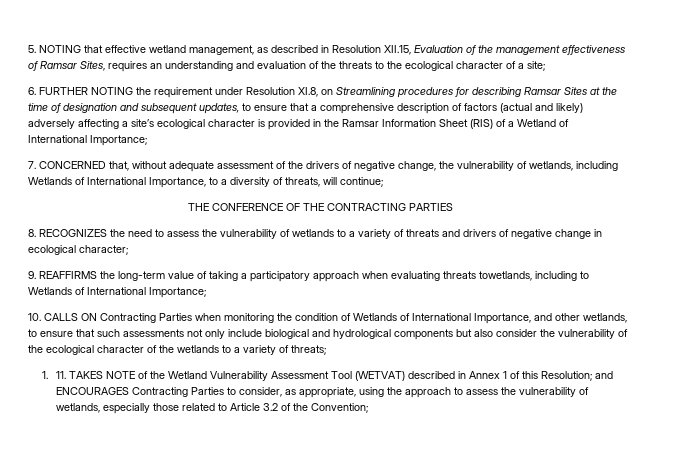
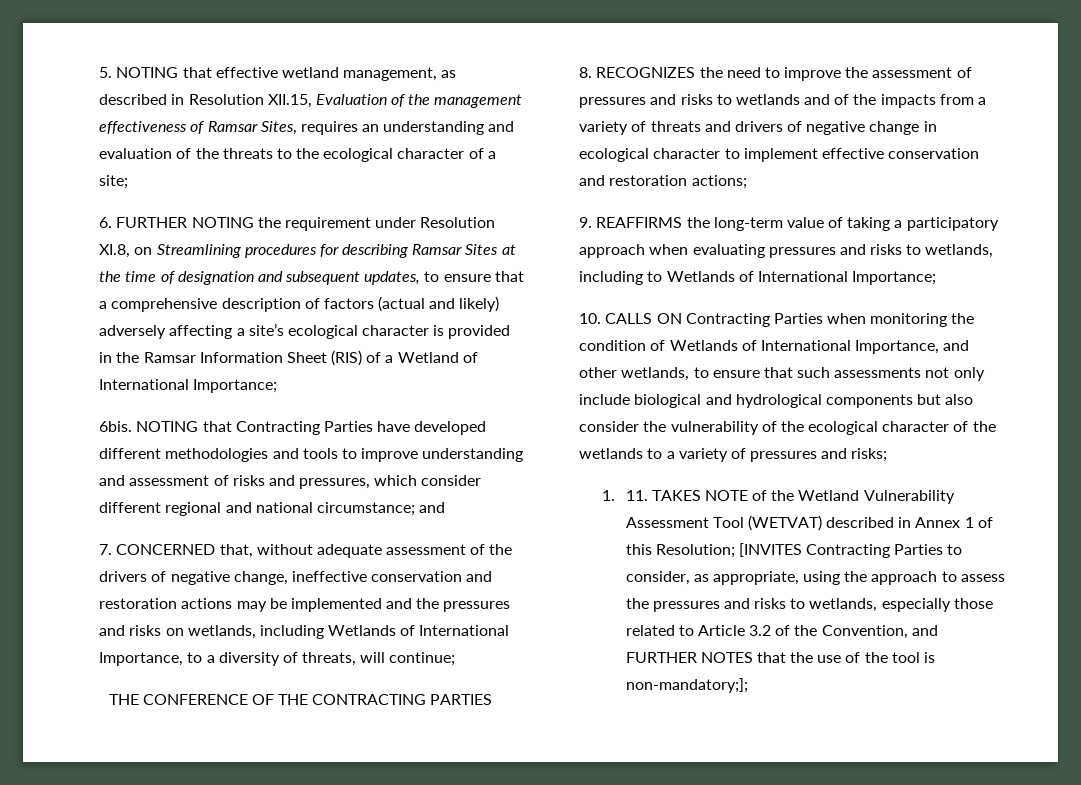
(147, 140) none -> [99,421,487,435] [99,448,524,462] [99,475,482,489] [99,502,446,516] // 6bis. NOTING that Contracting Parties have developed different methodologies and tools to improve understanding and assessment of risks and pressures, which consider different regional and national circumstance; and
[438,161,527,171] the vulnerability of -> [291,571,493,582] [99,598,511,612] [99,625,184,636] ineffective conservation and restoration actions may be implemented and the pressures and risks on
[166,229,346,239] assess the vulnerability of wetlands to -> [784,67,972,81] [579,94,974,108] improve the assessment of pressures and risks to wetlands and of the impacts from
[78,245,128,255] character; -> [653,148,980,162] [579,175,747,189] character to implement effective conservation and restoration actions;
[442,271,532,281] threats towetlands, -> [768,244,994,258] pressures and risks to wetlands,
[290,345,326,355] threats; -> [750,448,888,462] pressures and risks;
[594,371,613,379] [55,387,129,395] and ENCOURAGES -> [738,543,802,557] [INVITES
[518,387,589,397] vulnerability of -> [652,598,806,612] pressures and risks to
[310,403,368,413] Convention; -> [821,625,938,639] [625,652,936,663] [625,678,748,693] Convention, and FURTHER NOTES that the use of the tool is non-mandatory;];

